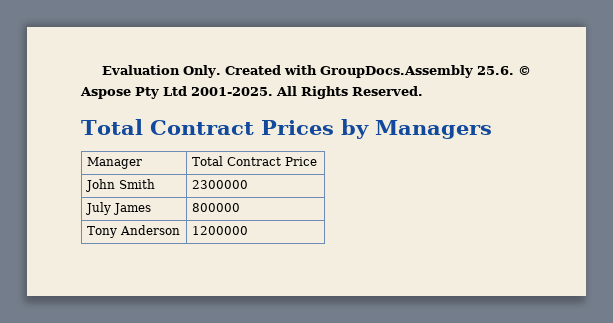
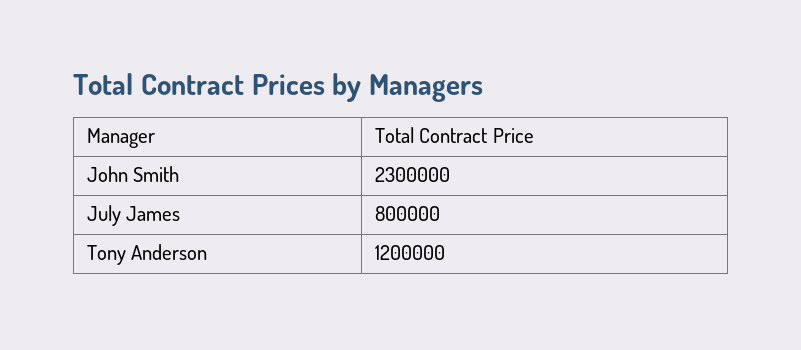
[101,65,531,78] [80,86,423,99] Evaluation Only. Created with GroupDocs.Assembly 25.6. © Aspose Pty Ltd 2001-2025. All Rights Reserved. // -> (73, 84) none

